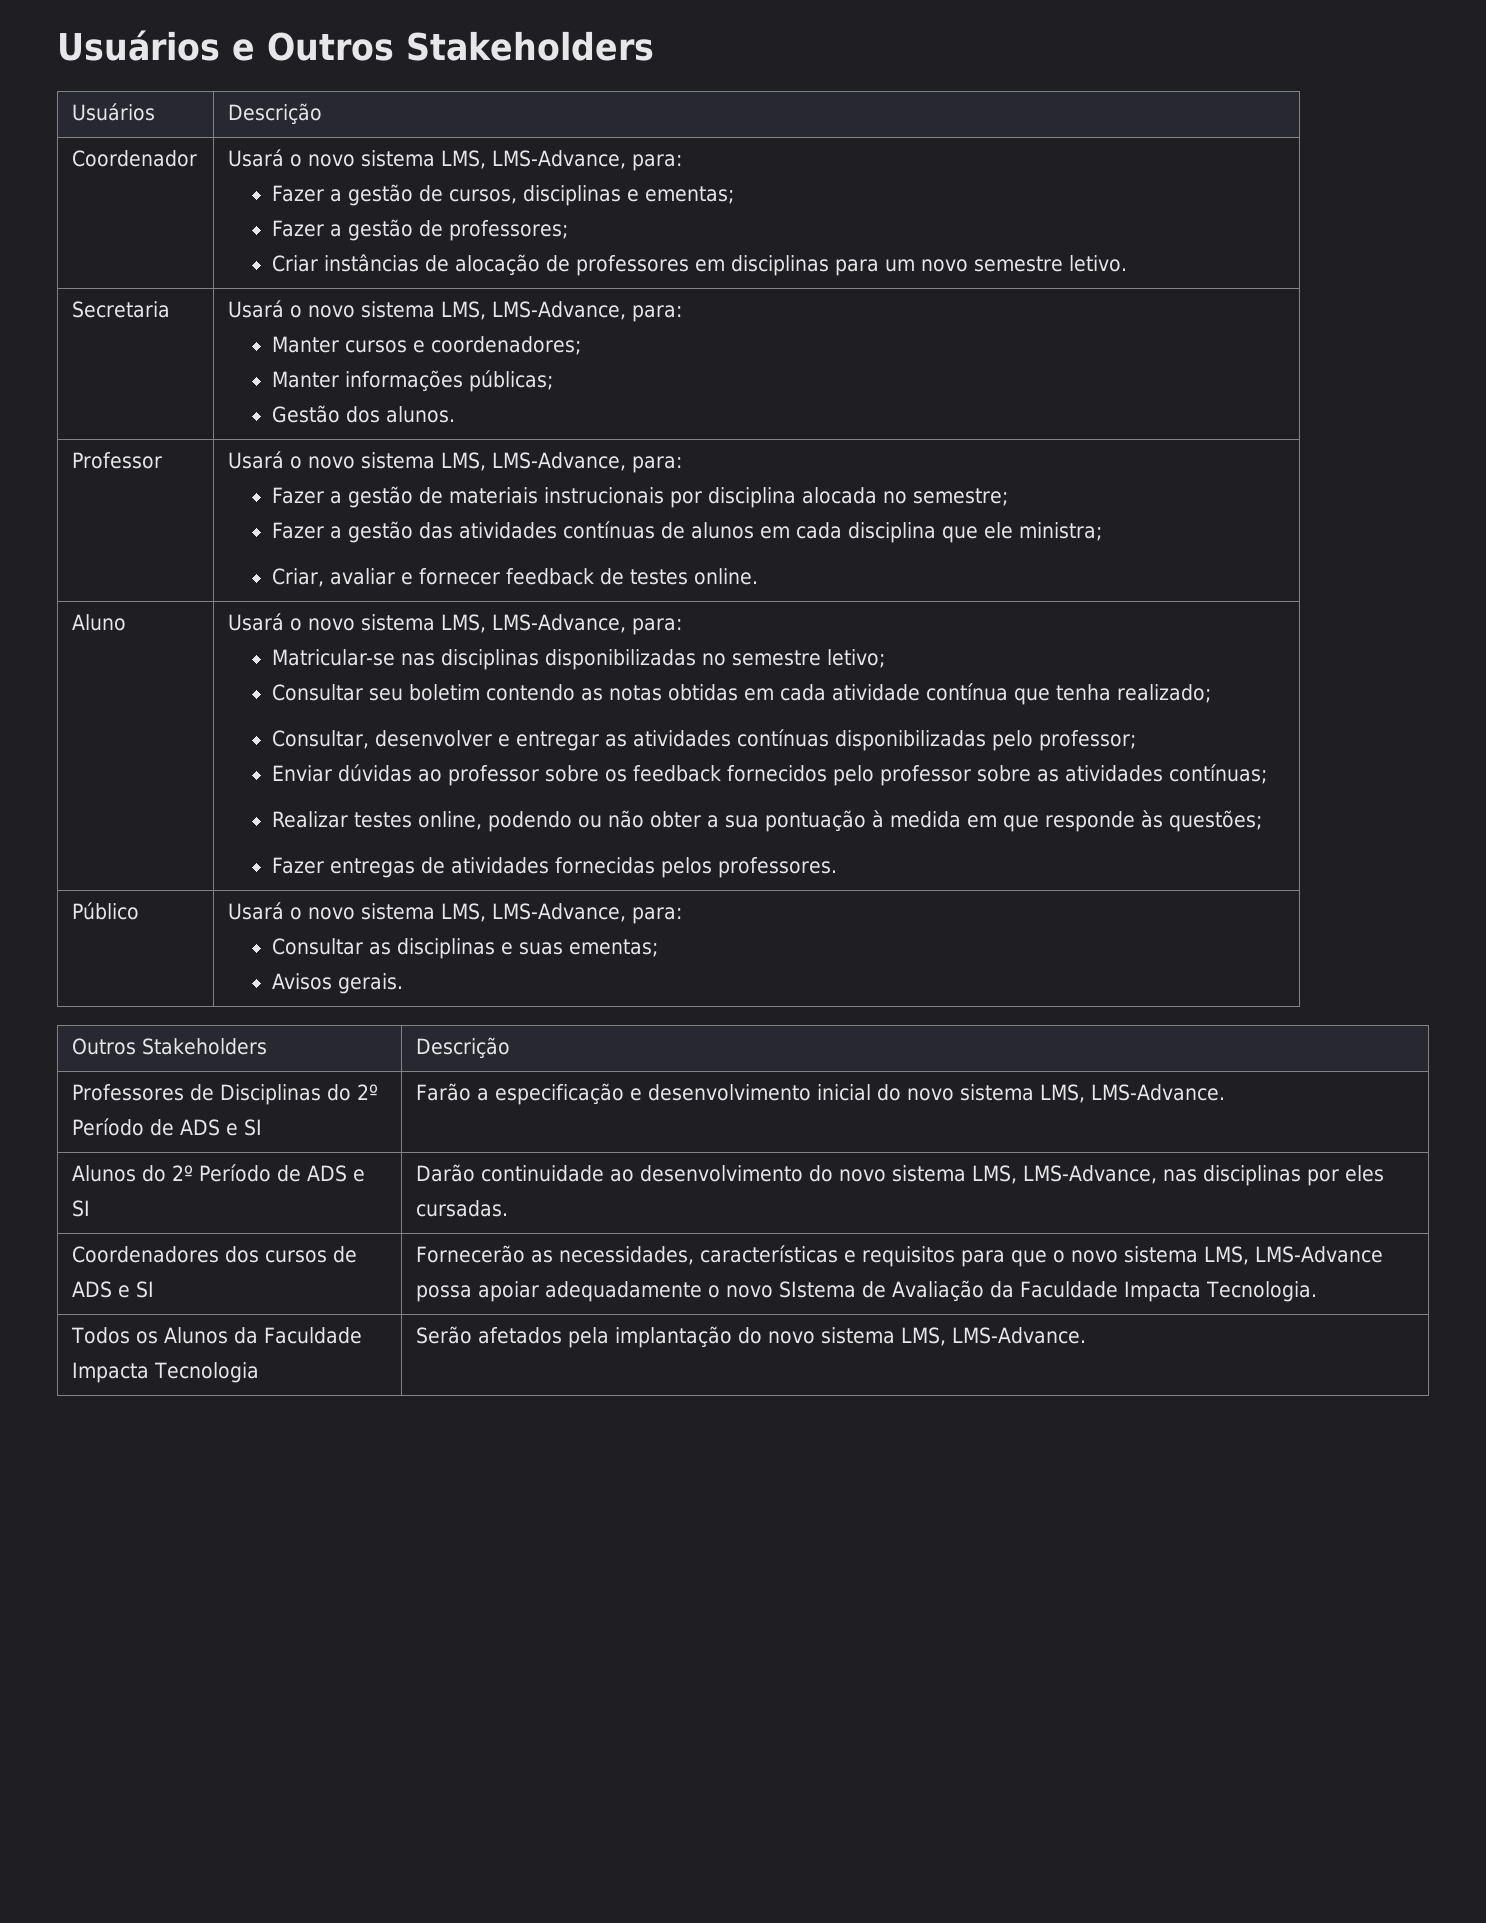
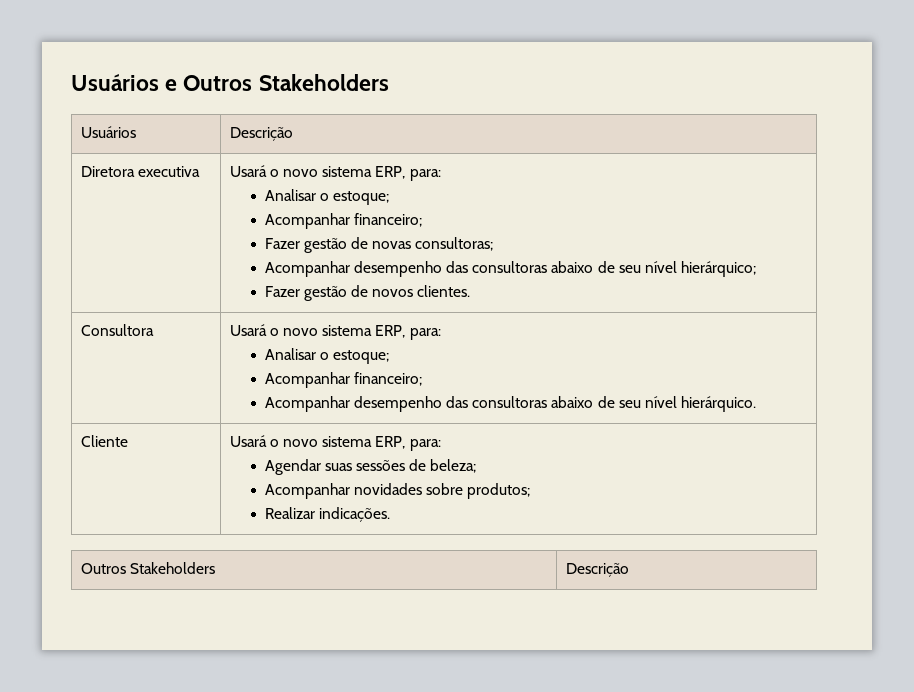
[72,150,198,167] [228,149,683,171] [271,184,735,206] [271,219,569,241] [271,254,1127,276] [72,301,171,318] [228,300,683,322] [271,336,581,355] [271,370,553,392] [271,405,455,423] [72,452,163,469] [228,451,683,473] [271,486,1009,508] [271,521,1103,543] [271,568,758,587] [72,614,127,631] [228,613,683,635] [271,649,886,670] [271,683,1211,705] [271,729,1136,751] [271,764,1267,786] [271,810,1263,832] [271,857,838,878] [72,902,140,920] [228,902,683,924] [271,938,658,959] [271,973,404,994] [72,1038,268,1055] [416,1037,511,1059] [72,1084,379,1105] [72,1118,263,1136] [416,1083,1226,1105] [72,1164,366,1182] [72,1200,91,1217] [416,1164,1385,1186] [416,1200,509,1217] [72,1246,358,1263] [72,1281,155,1298] [416,1245,1384,1267] [416,1280,1318,1302] [71,1327,363,1344] [72,1362,260,1383] [416,1326,1087,1348] Coordenador | Usará o novo sistema LMS, LMS-Advance, para: // Fazer a gestão de cursos, disciplinas e ementas; // Fazer a gestão de professores; // Criar instâncias de alocação de professores em disciplinas para um novo semestre letivo. // Secretaria | Usará o novo sistema LMS, LMS-Advance, para: // Manter cursos e coordenadores; // Manter informações públicas; // Gestão dos alunos. // Professor | Usará o novo sistema LMS, LMS-Advance, para: // Fazer a gestão de materiais instrucionais por disciplina alocada no semestre; // Fazer a gestão das atividades contínuas de alunos em cada disciplina que ele ministra; // Criar, avaliar e fornecer feedback de testes online. // Aluno | Usará o novo sistema LMS, LMS-Advance, para: // Matricular-se nas disciplinas disponibilizadas no semestre letivo; // Consultar seu boletim contendo as notas obtidas em cada atividade contínua que tenha realizado; // Consultar, desenvolver e entregar as atividades contínuas disponibilizadas pelo professor; // Enviar dúvidas ao professor sobre os feedback fornecidos pelo professor sobre as atividades contínuas; // Realizar testes online, podendo ou não obter a sua pontuação à medida em que responde às questões; // Fazer entregas de atividades fornecidas pelos professores. // Público | Usará o novo sistema LMS, LMS-Advance, para: // Consultar as disciplinas e suas ementas; // Avisos gerais. // Outros Stakeholders | Descrição // Professores de Disciplinas do 2º Período de ADS e SI | Farão a especificação e desenvolvimento inicial do novo sistema LMS, LMS-Advance. // Alunos do 2º Período de ADS e SI | Darão continuidade ao desenvolvimento do novo sistema LMS, LMS-Advance, nas disciplinas por eles cursadas. // Coordenadores dos cursos de ADS e SI | Fornecerão as necessidades, características e requisitos para que o novo sistema LMS, LMS-Advance possa apoiar adequadamente o novo SIstema de Avaliação da Faculdade Impacta Tecnologia. // Todos os Alunos da Faculdade Impacta Tecnologia | Serão afetados pela implantação do novo sistema LMS, LMS-Advance. -> [80,166,200,177] [229,165,441,181] [264,189,390,205] [264,213,422,229] [264,237,494,253] [264,261,757,277] [264,285,471,301] [80,324,154,336] [229,324,441,340] [264,348,390,364] [264,372,422,388] [264,396,757,412] [80,435,128,447] [229,435,441,451] [264,459,477,475] [264,483,531,499] [264,507,390,522] [80,562,215,574] [565,563,629,577] Diretora executiva | Usará o novo sistema ERP, para: // Analisar o estoque; // Acompanhar financeiro; // Fazer gestão de novas consultoras; // Acompanhar desempenho das consultoras abaixo de seu nível hierárquico; // Fazer gestão de novos clientes. // Consultora | Usará o novo sistema ERP, para: // Analisar o estoque; // Acompanhar financeiro; // Acompanhar desempenho das consultoras abaixo de seu nível hierárquico. // Cliente | Usará o novo sistema ERP, para: // Agendar suas sessões de beleza; // Acompanhar novidades sobre produtos; // Realizar indicações. // Outros Stakeholders | Descrição

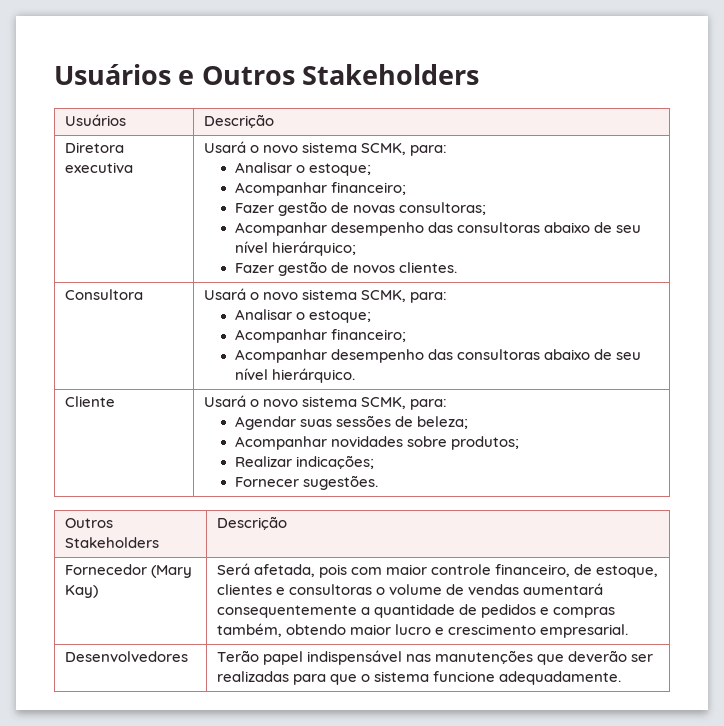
[375,166,406,179] ERP, -> [360,143,406,155] SCMK,
[375,325,406,338] ERP, -> [360,290,406,302] SCMK,
[375,436,406,449] ERP, -> [360,397,406,409] SCMK,
[318,507,390,522] indicações. -> [295,455,374,469] [234,475,378,490] indicações; // Fornecer sugestões.
(629, 570) none -> [64,564,192,578] [64,585,98,598] [216,563,658,578] [216,583,603,595] [216,604,615,618] [216,623,628,638] [64,651,188,662] [216,650,653,665] [216,671,621,685] // Fornecedor (Mary Kay) | Será afetada, pois com maior controle financeiro, de estoque, clientes e consultoras o volume de vendas aumentará consequentemente a quantidade de pedidos e compras também, obtendo maior lucro e crescimento empresarial. // Desenvolvedores | Terão papel indispensável nas manutenções que deverão ser realizadas para que o sistema funcione adequadamente.

